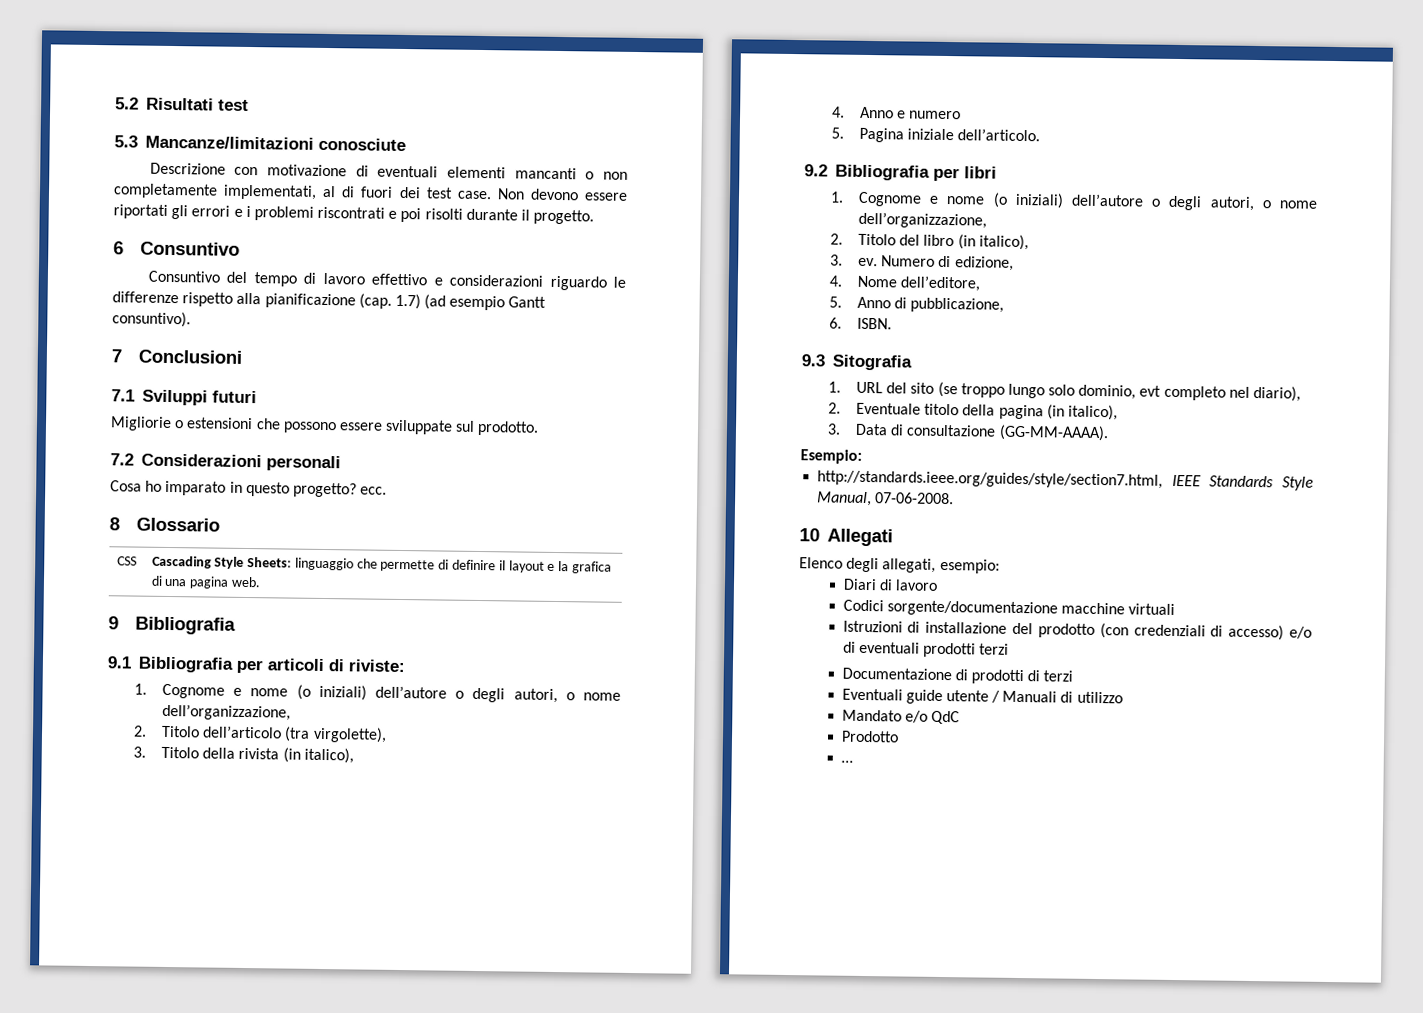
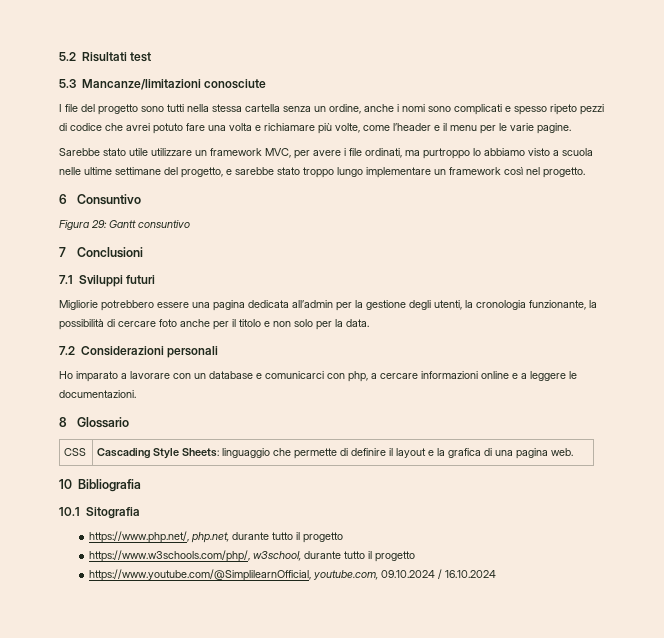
[149,162,628,180] [113,183,629,201] [113,204,595,225] [113,241,241,256] [147,270,627,291] [112,291,547,311] [112,311,191,328] Descrizione con motivazione di eventuali elementi mancanti o non completamente implementati, al di fuori dei test case. Non devono essere riportati gli errori e i problemi riscontrati e poi risolti durante il progetto. // 6 Consuntivo // Consuntivo del tempo di lavoro effettivo e considerazioni riguardo le differenze rispetto alla pianificazione (cap. 1.7) (ad esempio Gantt consuntivo). -> [59,104,604,115] [59,123,571,134] [59,148,593,159] [59,167,585,178] [59,194,142,205] [59,220,190,230] I file del progetto sono tutti nella stessa cartella senza un ordine, anche i nomi sono complicati e spesso ripeto pezzi di codice che avrei potuto fare una volta e richiamare più volte, come l’header e il menu per le varie pagine. // Sarebbe stato utile utilizzare un framework MVC, per avere i file ordinati, ma purtroppo lo abbiamo visto a scuola nelle ultime settimane del progetto, e sarebbe stato troppo lungo implementare un framework così nel progetto. // 6 Consuntivo // Figura 29: Gantt consuntivo
[174,417,540,436] [110,453,341,472] [110,480,388,498] o estensioni che possono essere sviluppate sul prodotto. // 7.2 Considerazioni personali // Cosa ho imparato in questo progetto? ecc. -> [101,300,597,311] [59,319,369,330] [59,346,218,358] [59,371,577,382] [59,390,136,398] potrebbero essere una pagina dedicata all’admin per la gestione degli utenti, la cronologia funzionante, la possibilità di cercare foto anche per il titolo e non solo per la data. // 7.2 Considerazioni personali // Ho imparato a lavorare con un database e comunicarci con php, a cercare informazioni online e a leggere le documentazioni.
[108,616,119,630] 9 -> [59,479,72,489] 10
[107,656,405,674] [134,683,621,704] [161,703,291,721] [133,725,387,743] [133,746,354,764] [832,106,962,120] [831,127,1041,143] [804,164,997,182] [830,191,1317,211] [857,211,987,229] [830,233,1029,251] [830,254,1014,271] [829,275,981,292] [829,296,1005,313] [829,317,892,330] [801,354,912,371] [828,381,1301,402] [828,402,1118,421] [827,423,1109,442] [800,449,862,464] [817,470,1314,491] [817,491,955,507] [799,528,893,547] [799,557,1000,574] [842,578,938,591] [842,599,1176,617] [842,620,1312,641] [842,641,1010,658] [841,667,1074,685] [841,688,1123,704] [841,709,960,725] [840,730,899,743] [840,760,853,763] 9.1 Bibliografia per articoli di riviste: // 1. Cognome e nome (o iniziali) dell’autore o degli autori, o nome dell’organizzazione, // 2. Titolo dell’articolo (tra virgolette), // 3. Titolo della rivista (in italico), // 4. Anno e numero // 5. Pagina iniziale dell’articolo. // 9.2 Bibliografia per libri // 1. Cognome e nome (o iniziali) dell’autore o degli autori, o nome dell’organizzazione, // 2. Titolo del libro (in italico), // 3. ev. Numero di edizione, // 4. Nome dell’editore, // 5. Anno di pubblicazione, // 6. ISBN. // 9.3 Sitografia // 1. URL del sito (se troppo lungo solo dominio, evt completo nel diario), // 2. Eventuale titolo della pagina (in italico), // 3. Data di consultazione (GG-MM-AAAA). // Esempio: // http://standards.ieee.org/guides/style/section7.html, IEEE Standards Style Manual, 07-06-2008. // 10 Allegati // Elenco degli allegati, esempio: // Diari di lavoro // Codici sorgente/documentazione macchine virtuali // Istruzioni di installazione del prodotto (con credenziali di accesso) e/o di eventuali prodotti terzi // Documentazione di prodotti di terzi // Eventuali guide utente / Manuali di utilizzo // Mandato e/o QdC // Prodotto // … -> [59,507,140,519] [89,531,344,543] [89,550,416,562] [89,569,497,581] 10.1 Sitografia // https://www.php.net/, php.net, durante tutto il progetto // https://www.w3schools.com/php/, w3school, durante tutto il progetto // https://www.youtube.com/@SimplilearnOfficial, youtube.com, 09.10.2024 / 16.10.2024

